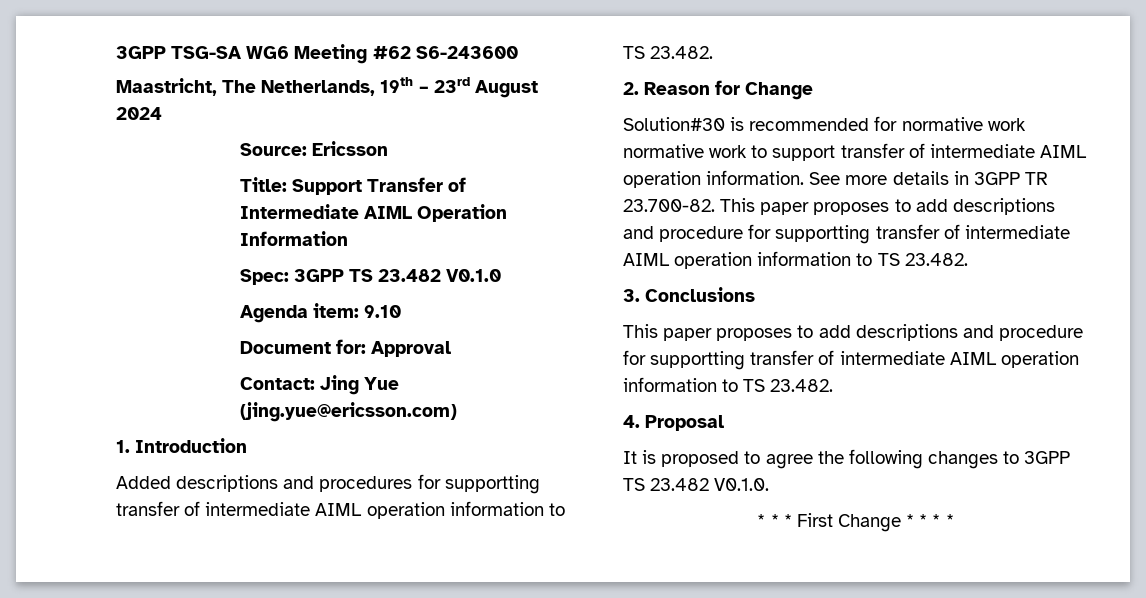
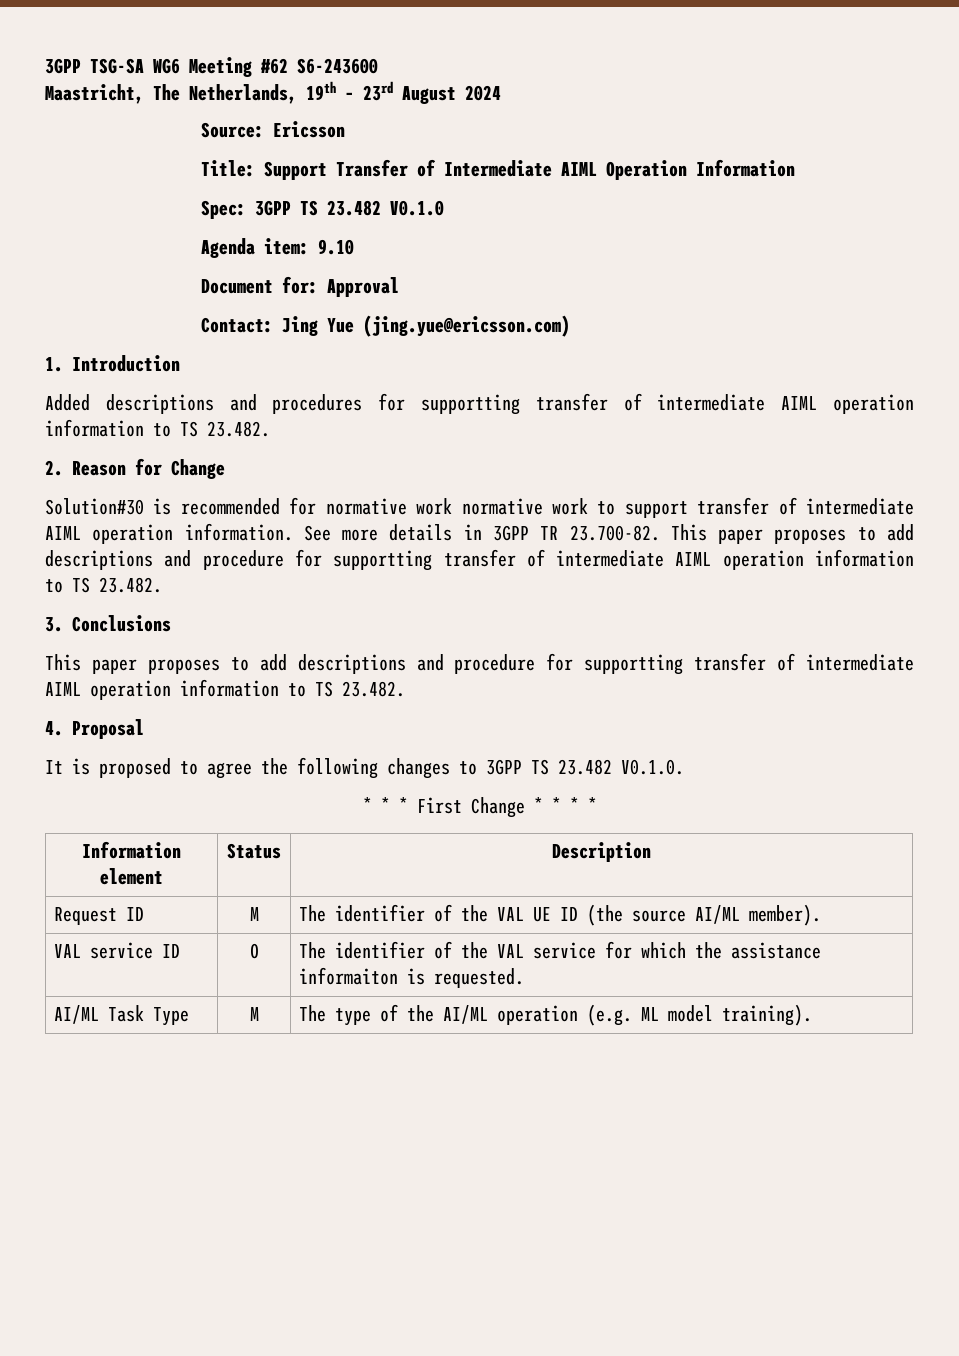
(954, 520) none -> [82,841,181,859] [100,868,163,885] [226,843,281,859] [552,842,651,862] [54,907,145,925] [249,907,259,921] [299,904,822,926] [54,942,181,959] [249,943,259,959] [299,941,822,959] [299,967,525,988] [54,1005,190,1026] [249,1007,259,1021] [299,1004,813,1026] // Information element | Status | Description // Request ID | M | The identifier of the VAL UE ID (the source AI/ML member). // VAL service ID | O | The identifier of the VAL service for which the assistance informaiton is requested. // AI/ML Task Type | M | The type of the AI/ML operation (e.g. ML model training).

